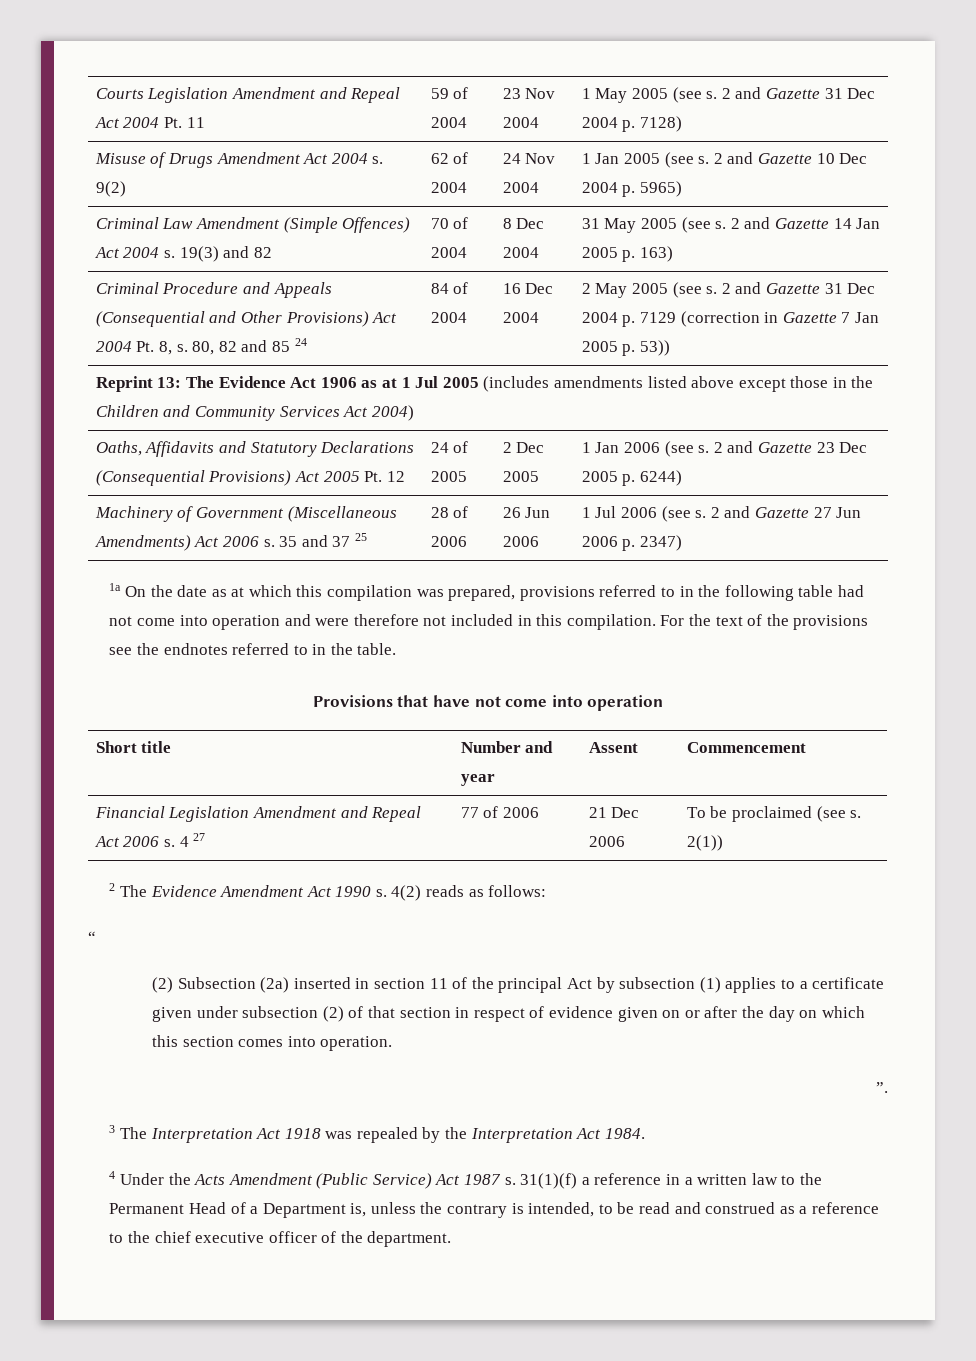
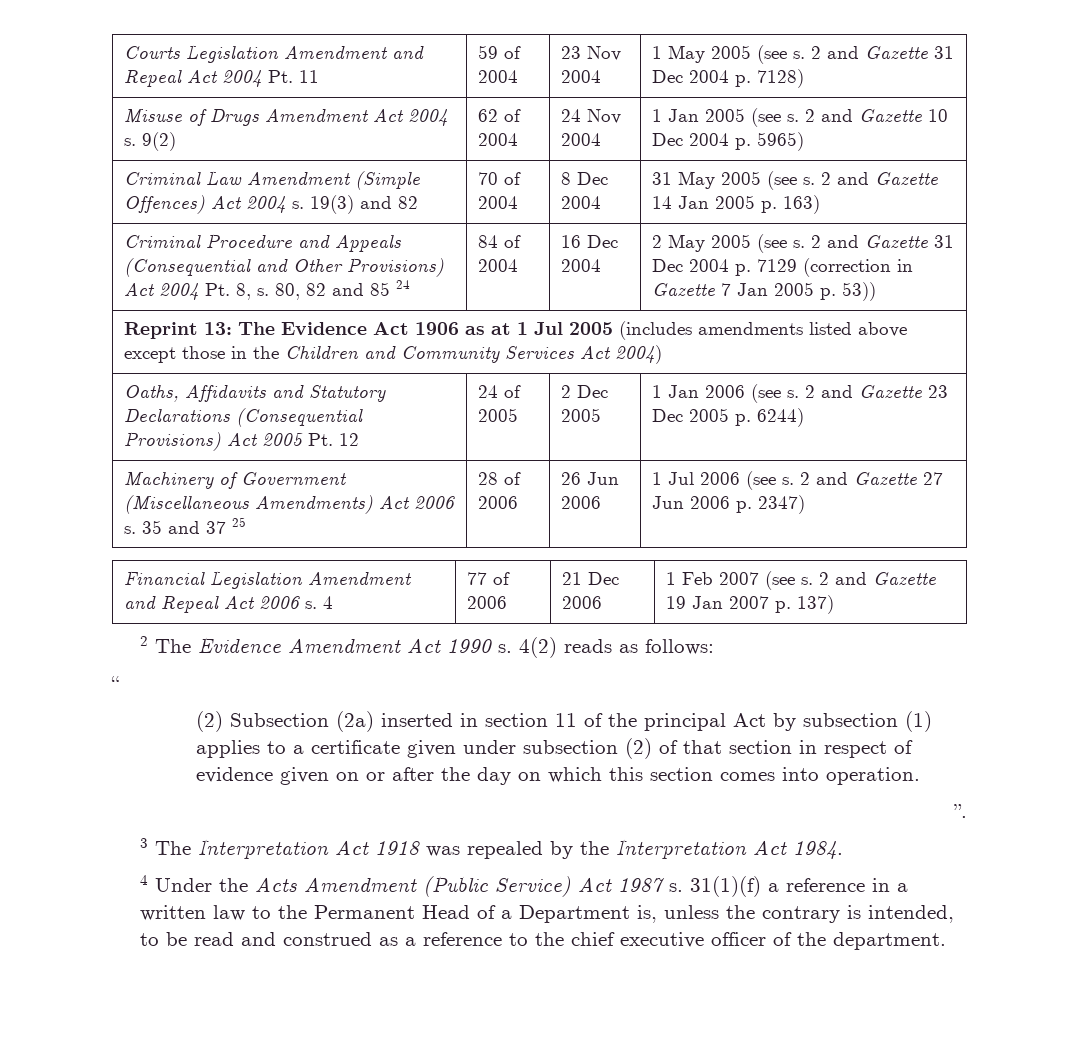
[109,583,864,601] [109,614,869,630] [109,643,397,655] [312,695,664,711] [95,741,172,753] [460,741,554,753] [460,774,495,786] [588,742,638,753] [686,742,806,753] // 1a On the date as at which this compilation was prepared, provisions referred to in the following table had not come into operation and were therefore not included in this compilation. For the text of the provisions see the endnotes referred to in the table. // Provisions that have not come into operation // Short title | Number and year | Assent | Commencement -> (805, 504) none
[193,833,206,841] 27 -> (333, 602) none
[686,806,862,822] [686,835,723,851] To be proclaimed (see s. 2(1)) -> [665,571,936,590] [665,595,834,614] 1 Feb 2007 (see s. 2 and Gazette 19 Jan 2007 p. 137)

